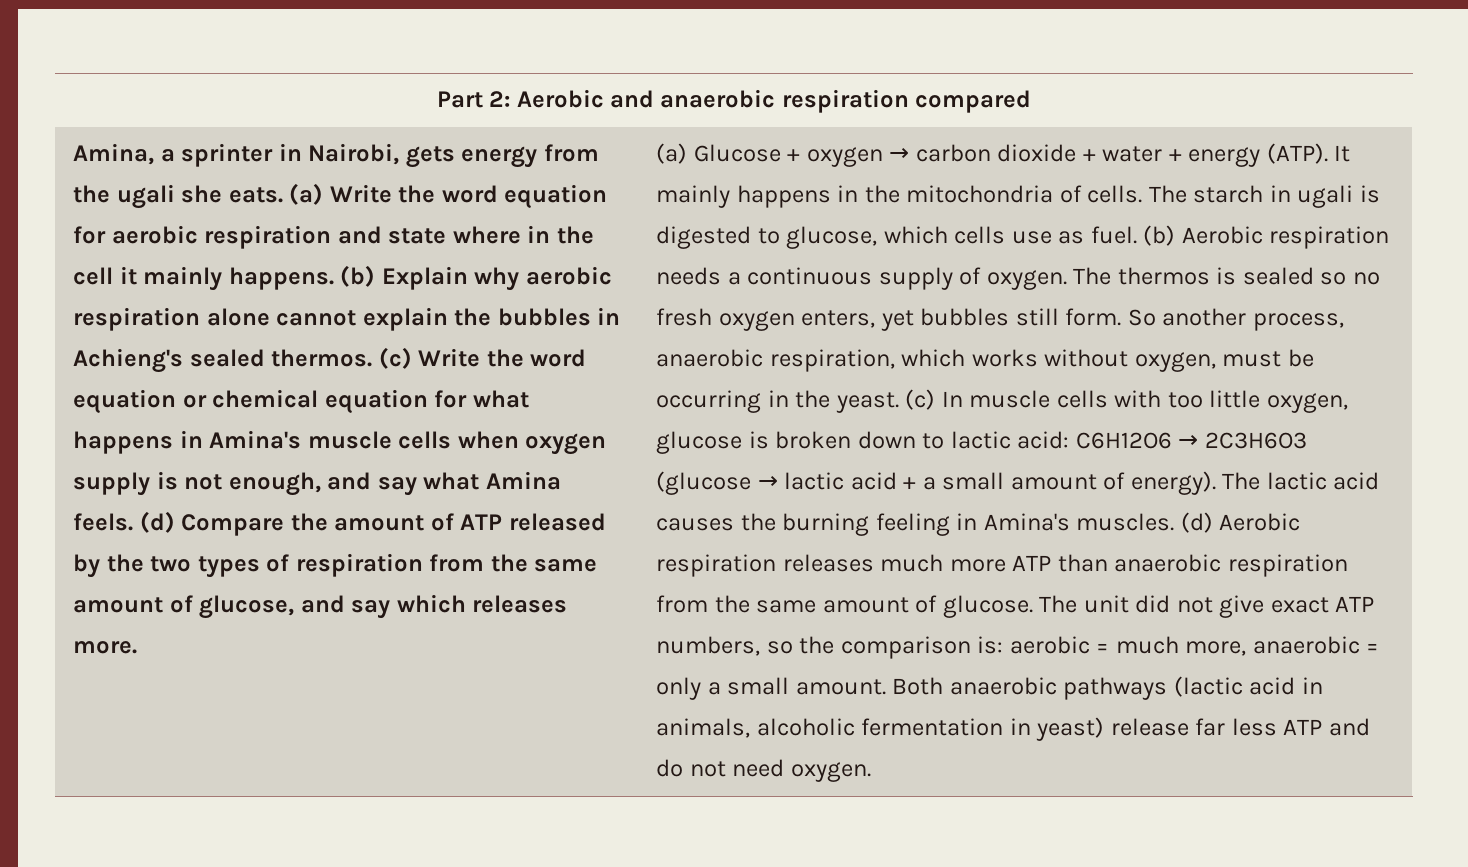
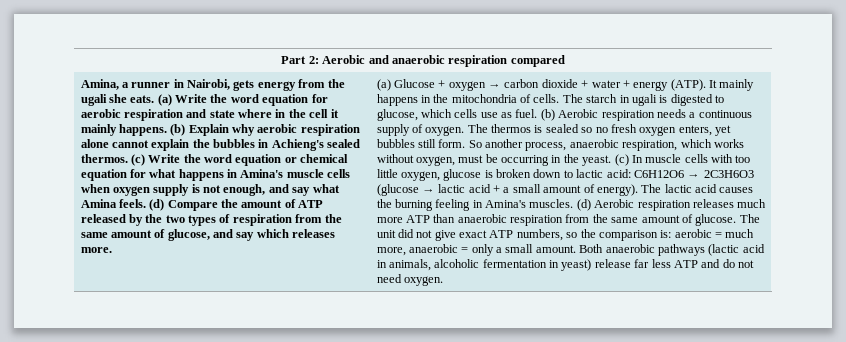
[181,143,274,167] sprinter -> [131,82,171,88] runner

